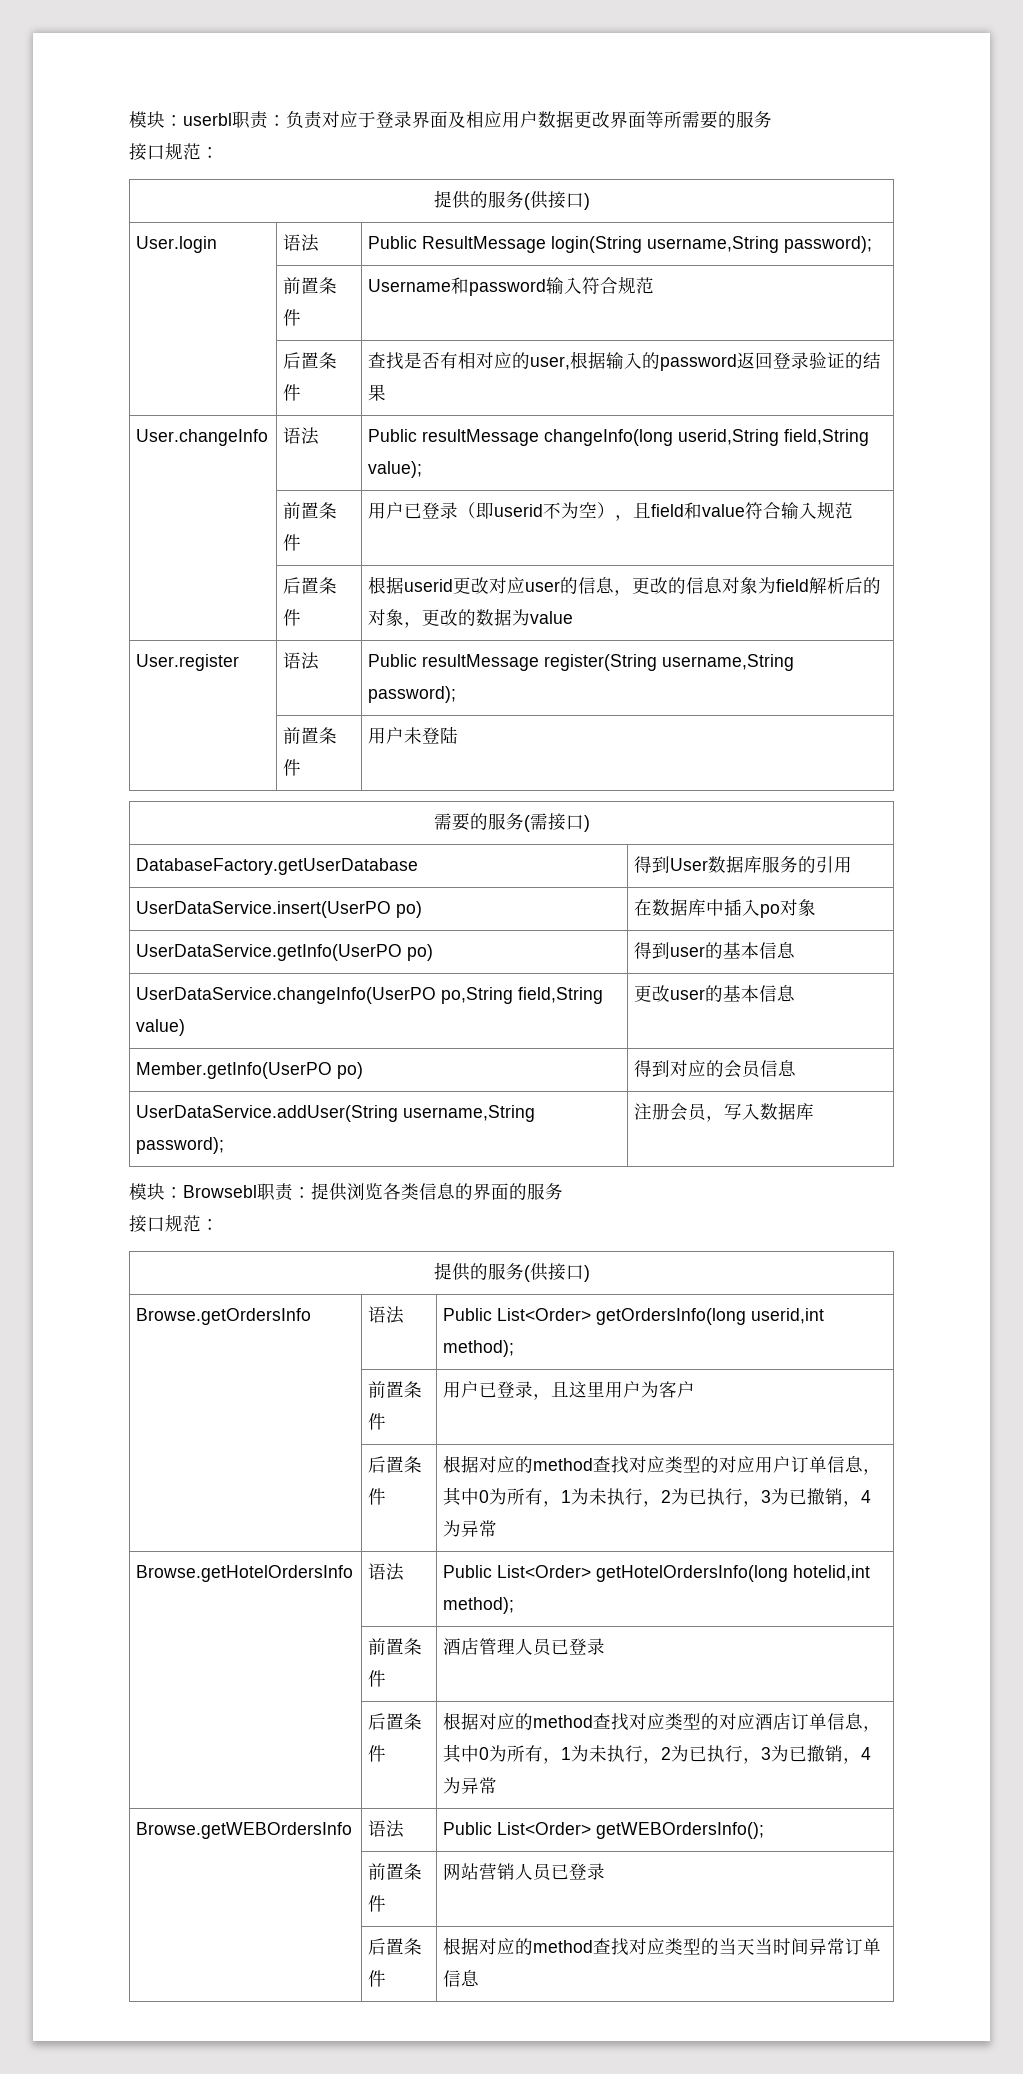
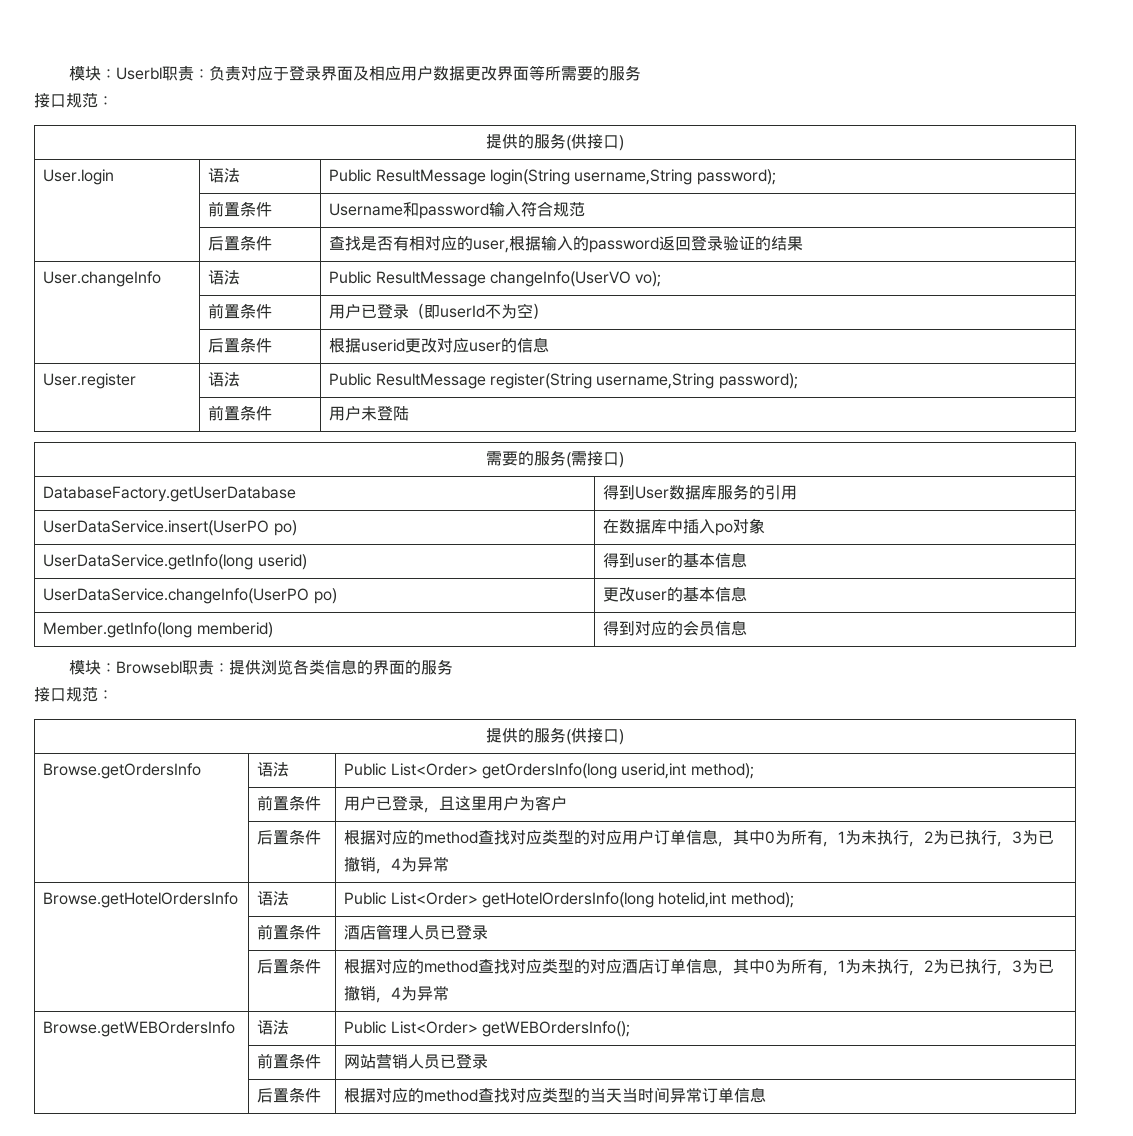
[129,111,232,128] 模块：userbl -> [69,66,163,81] 模块：Userbl
[422,429,870,446] [368,461,423,478] resultMessage changeInfo(long userid,String field,String value); -> [375,271,662,287] ResultMessage changeInfo(UserVO vo);
[494,504,544,517] userid -> [440,305,486,318] userId
[615,501,854,521] ，且field和value符合输入规范 -> (549, 311) none
[614,577,882,596] [368,608,574,628] ，更改的信息对象为field解析后的对象，更改的数据为value -> (550, 345) none
[422,654,540,671] resultMessage -> [375,373,486,389] ResultMessage
[136,944,434,961] UserDataService.getInfo(UserPO po) -> [43,554,307,570] UserDataService.getInfo(long userid)
[441,987,604,1004] [136,1019,186,1036] po,String field,String value) -> [313,588,337,604] po)
[136,1062,364,1079] Member.getInfo(UserPO po) -> [43,622,273,638] Member.getInfo(long memberid)
[136,1105,536,1122] [136,1137,225,1154] [634,1102,815,1122] // UserDataService.addUser(String username,String password); | 注册会员，写入数据库 -> (748, 628) none

